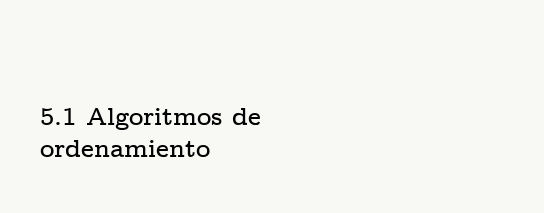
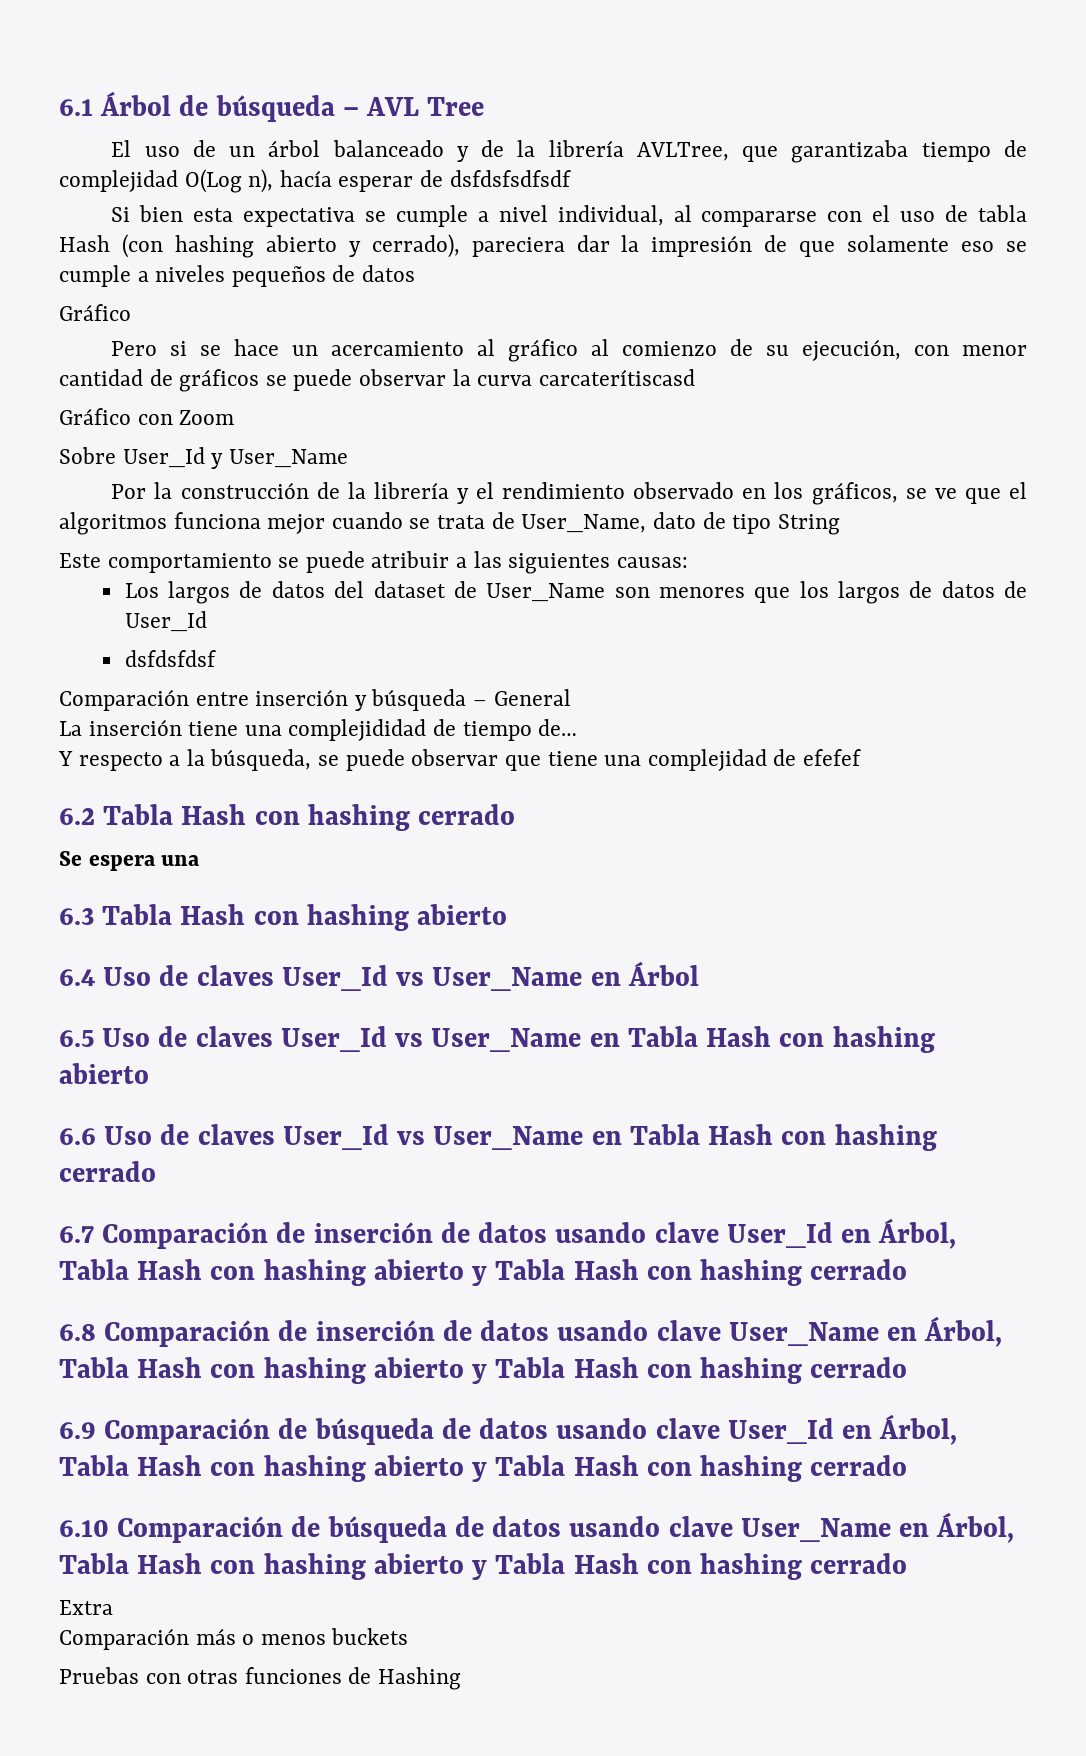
[40,108,261,130] [40,140,210,157] 5.1 Algoritmos de ordenamiento -> [59,91,485,122] [111,140,1028,163] [59,169,571,193] [111,205,1027,227] [59,234,1027,258] [59,265,416,287] [59,304,131,321] [111,339,1027,362] [59,369,695,392] [59,408,235,425] [59,447,348,469] [111,482,1027,505] [59,512,840,535] [59,551,688,574] [124,581,1028,604] [124,611,207,632] [124,650,216,667] [59,689,571,711] [59,719,578,741] [58,749,861,771] [59,804,516,831] [59,851,201,871] [59,904,508,931] [59,961,699,991] [59,1026,935,1053] [59,1063,149,1084] [59,1124,937,1151] [59,1161,156,1182] [59,1218,957,1249] [59,1259,908,1286] [59,1316,1003,1347] [59,1357,908,1384] [59,1414,958,1445] [59,1455,908,1482] [59,1512,1015,1543] [59,1553,908,1580] [59,1600,113,1615] [59,1628,409,1650] [59,1667,462,1690] 6.1 Árbol de búsqueda – AVL Tree // El uso de un árbol balanceado y de la librería AVLTree, que garantizaba tiempo de complejidad O(Log n), hacía esperar de dsfdsfsdfsdf // Si bien esta expectativa se cumple a nivel individual, al compararse con el uso de tabla Hash (con hashing abierto y cerrado), pareciera dar la impresión de que solamente eso se cumple a niveles pequeños de datos // Gráfico // Pero si se hace un acercamiento al gráfico al comienzo de su ejecución, con menor cantidad de gráficos se puede observar la curva carcaterítiscasd // Gráfico con Zoom // Sobre User_Id y User_Name // Por la construcción de la librería y el rendimiento observado en los gráficos, se ve que el algoritmos funciona mejor cuando se trata de User_Name, dato de tipo String // Este comportamiento se puede atribuir a las siguientes causas: // Los largos de datos del dataset de User_Name son menores que los largos de datos de User_Id // dsfdsfdsf // Comparación entre inserción y búsqueda – General // La inserción tiene una complejididad de tiempo de… // Y respecto a la búsqueda, se puede observar que tiene una complejidad de efefef // 6.2 Tabla Hash con hashing cerrado // Se espera una // 6.3 Tabla Hash con hashing abierto // 6.4 Uso de claves User_Id vs User_Name en Árbol // 6.5 Uso de claves User_Id vs User_Name en Tabla Hash con hashing abierto // 6.6 Uso de claves User_Id vs User_Name en Tabla Hash con hashing cerrado // 6.7 Comparación de inserción de datos usando clave User_Id en Árbol, Tabla Hash con hashing abierto y Tabla Hash con hashing cerrado // 6.8 Comparación de inserción de datos usando clave User_Name en Árbol, Tabla Hash con hashing abierto y Tabla Hash con hashing cerrado // 6.9 Comparación de búsqueda de datos usando clave User_Id en Árbol, Tabla Hash con hashing abierto y Tabla Hash con hashing cerrado // 6.10 Comparación de búsqueda de datos usando clave User_Name en Árbol, Tabla Hash con hashing abierto y Tabla Hash con hashing cerrado // Extra // Comparación más o menos buckets // Pruebas con otras funciones de Hashing

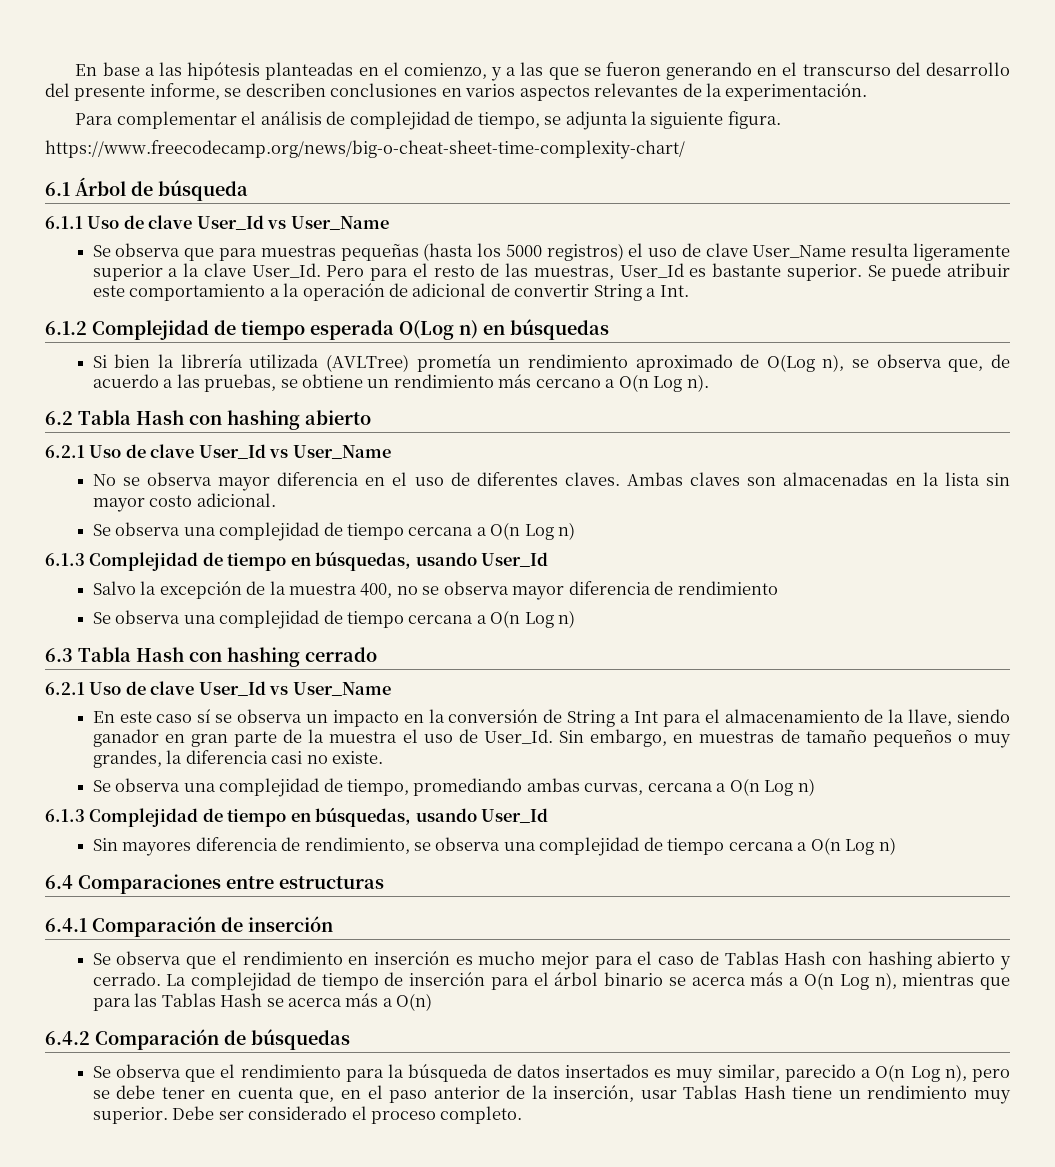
[59,91,485,122] [111,140,1028,163] [59,169,571,193] [111,205,1027,227] [59,234,1027,258] [59,265,416,287] [59,304,131,321] [111,339,1027,362] [59,369,695,392] [59,408,235,425] [59,447,348,469] [111,482,1027,505] [59,512,840,535] [59,551,688,574] [124,581,1028,604] [124,611,207,632] [124,650,216,667] [59,689,571,711] [59,719,578,741] [58,749,861,771] 6.1 Árbol de búsqueda – AVL Tree // El uso de un árbol balanceado y de la librería AVLTree, que garantizaba tiempo de complejidad O(Log n), hacía esperar de dsfdsfsdfsdf // Si bien esta expectativa se cumple a nivel individual, al compararse con el uso de tabla Hash (con hashing abierto y cerrado), pareciera dar la impresión de que solamente eso se cumple a niveles pequeños de datos // Gráfico // Pero si se hace un acercamiento al gráfico al comienzo de su ejecución, con menor cantidad de gráficos se puede observar la curva carcaterítiscasd // Gráfico con Zoom // Sobre User_Id y User_Name // Por la construcción de la librería y el rendimiento observado en los gráficos, se ve que el algoritmos funciona mejor cuando se trata de User_Name, dato de tipo String // Este comportamiento se puede atribuir a las siguientes causas: // Los largos de datos del dataset de User_Name son menores que los largos de datos de User_Id // dsfdsfdsf // Comparación entre inserción y búsqueda – General // La inserción tiene una complejididad de tiempo de… // Y respecto a la búsqueda, se puede observar que tiene una complejidad de efefef -> [75,62,1010,81] [45,83,868,101] [75,111,781,130] [45,140,685,159] [45,177,248,201] [45,215,389,230] [92,243,1011,261] [92,263,1011,281] [92,283,689,301] [45,319,609,340] [92,354,1011,372] [92,374,709,392] En base a las hipótesis planteadas en el comienzo, y a las que se fueron generando en el transcurso del desarrollo del presente informe, se describen conclusiones en varios aspectos relevantes de la experimentación. // Para complementar el análisis de complejidad de tiempo, se adjunta la siguiente figura. // https://www.freecodecamp.org/news/big-o-cheat-sheet-time-complexity-chart/ // 6.1 Árbol de búsqueda // 6.1.1 Uso de clave User_Id vs User_Name // Se observa que para muestras pequeñas (hasta los 5000 registros) el uso de clave User_Name resulta ligeramente superior a la clave User_Id. Pero para el resto de las muestras, User_Id es bastante superior. Se puede atribuir este comportamiento a la operación de adicional de convertir String a Int. // 6.1.2 Complejidad de tiempo esperada O(Log n) en búsquedas // Si bien la librería utilizada (AVLTree) prometía un rendimiento aproximado de O(Log n), se observa que, de acuerdo a las pruebas, se obtiene un rendimiento más cercano a O(n Log n).
[418,804,516,825] [59,851,201,871] cerrado // Se espera una -> [305,410,371,425] [45,444,391,459] [92,472,1010,491] [92,493,276,512] [92,522,576,541] [45,551,549,571] [92,581,778,600] [92,610,576,629] abierto // 6.2.1 Uso de clave User_Id vs User_Name // No se observa mayor diferencia en el uso de diferentes claves. Ambas claves son almacenadas en la lista sin mayor costo adicional. // Se observa una complejidad de tiempo cercana a O(n Log n) // 6.1.3 Complejidad de tiempo en búsquedas, usando User_Id // Salvo la excepción de la muestra 400, no se observa mayor diferencia de rendimiento // Se observa una complejidad de tiempo cercana a O(n Log n)
[417,904,508,925] [59,961,699,991] [59,1026,935,1053] [59,1063,149,1084] [59,1124,937,1151] [59,1161,156,1182] [59,1218,957,1249] [59,1259,908,1286] [59,1316,1003,1347] [59,1357,908,1384] [59,1414,958,1445] [59,1455,908,1482] [59,1512,1015,1543] [59,1553,908,1580] [59,1600,113,1615] [59,1628,409,1650] [59,1667,462,1690] abierto // 6.4 Uso de claves User_Id vs User_Name en Árbol // 6.5 Uso de claves User_Id vs User_Name en Tabla Hash con hashing abierto // 6.6 Uso de claves User_Id vs User_Name en Tabla Hash con hashing cerrado // 6.7 Comparación de inserción de datos usando clave User_Id en Árbol, Tabla Hash con hashing abierto y Tabla Hash con hashing cerrado // 6.8 Comparación de inserción de datos usando clave User_Name en Árbol, Tabla Hash con hashing abierto y Tabla Hash con hashing cerrado // 6.9 Comparación de búsqueda de datos usando clave User_Id en Árbol, Tabla Hash con hashing abierto y Tabla Hash con hashing cerrado // 6.10 Comparación de búsqueda de datos usando clave User_Name en Árbol, Tabla Hash con hashing abierto y Tabla Hash con hashing cerrado // Extra // Comparación más o menos buckets // Pruebas con otras funciones de Hashing -> [305,647,377,662] [45,681,391,696] [92,709,1010,727] [92,729,1011,748] [92,750,383,768] [92,778,815,797] [45,807,549,827] [92,837,896,856] [45,874,384,894] [45,916,333,937] [92,951,1011,970] [92,972,1010,991] [92,993,433,1011] [45,1029,350,1050] [92,1064,1011,1083] [92,1085,1011,1104] [92,1106,523,1124] cerrado // 6.2.1 Uso de clave User_Id vs User_Name // En este caso sí se observa un impacto en la conversión de String a Int para el almacenamiento de la llave, siendo ganador en gran parte de la muestra el uso de User_Id. Sin embargo, en muestras de tamaño pequeños o muy grandes, la diferencia casi no existe. // Se observa una complejidad de tiempo, promediando ambas curvas, cercana a O(n Log n) // 6.1.3 Complejidad de tiempo en búsquedas, usando User_Id // Sin mayores diferencia de rendimiento, se observa una complejidad de tiempo cercana a O(n Log n) // 6.4 Comparaciones entre estructuras // 6.4.1 Comparación de inserción // Se observa que el rendimiento en inserción es mucho mejor para el caso de Tablas Hash con hashing abierto y cerrado. La complejidad de tiempo de inserción para el árbol binario se acerca más a O(n Log n), mientras que para las Tablas Hash se acerca más a O(n) // 6.4.2 Comparación de búsquedas // Se observa que el rendimiento para la búsqueda de datos insertados es muy similar, parecido a O(n Log n), pero se debe tener en cuenta que, en el paso anterior de la inserción, usar Tablas Hash tiene un rendimiento muy superior. Debe ser considerado el proceso completo.

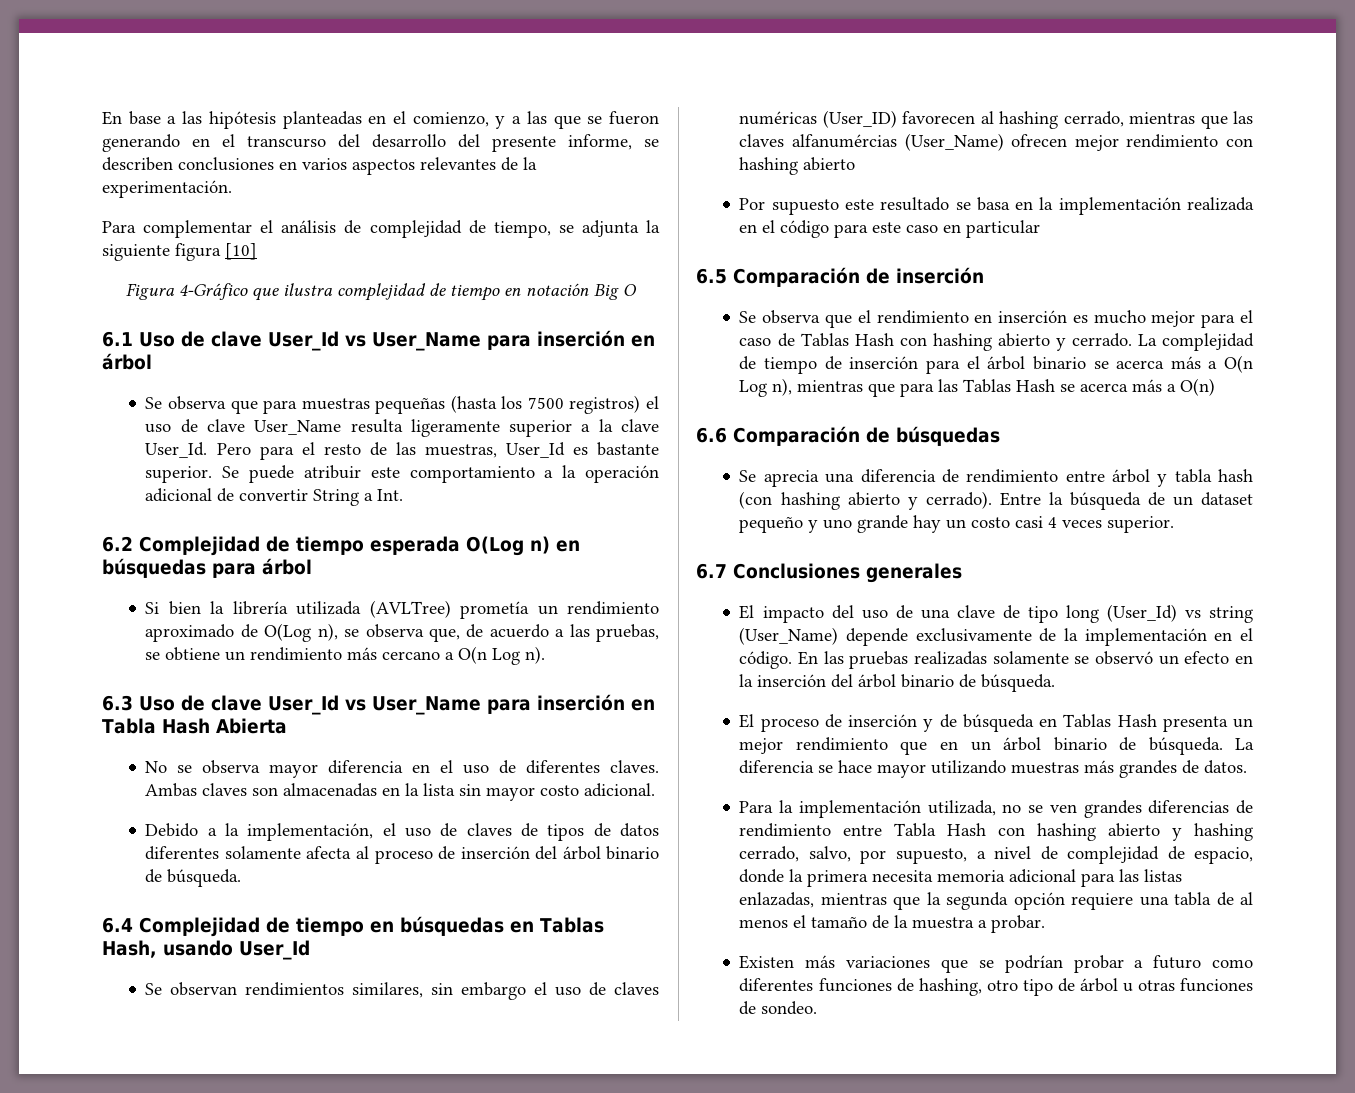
[727,111,781,129] [45,140,685,159] [45,177,248,201] [45,215,389,230] figura. // https://www.freecodecamp.org/news/big-o-cheat-sheet-time-complexity-chart/ // 6.1 Árbol de búsqueda // 6.1.1 Uso de clave User_Id vs User_Name -> [175,243,257,261] [126,283,637,301] [102,330,655,351] [102,353,152,370] figura [10] // Figura 4-Gráfico que ilustra complejidad de tiempo en notación Big O // 6.1 Uso de clave User_Id vs User_Name para inserción en árbol
[505,244,542,257] 5000 -> [527,397,564,409] 7500
[388,283,408,297] de -> (660, 474) none
[45,321,87,335] 6.1.2 -> [102,536,133,552] 6.2
(609, 329) none -> [212,558,312,578] para árbol
[45,410,371,430] [45,444,391,459] 6.2 Tabla Hash con hashing abierto // 6.2.1 Uso de clave User_Id vs User_Name -> [102,694,655,715] [102,718,287,734] 6.3 Uso de clave User_Id vs User_Name para inserción en Tabla Hash Abierta
[92,522,576,541] [45,551,549,571] [92,581,778,600] [92,610,576,629] [45,647,377,667] [45,681,391,696] [92,709,1010,727] [92,729,1011,748] [92,750,383,768] [92,778,815,797] [45,807,549,827] [92,837,896,856] [45,874,384,894] [45,918,87,932] Se observa una complejidad de tiempo cercana a O(n Log n) // 6.1.3 Complejidad de tiempo en búsquedas, usando User_Id // Salvo la excepción de la muestra 400, no se observa mayor diferencia de rendimiento // Se observa una complejidad de tiempo cercana a O(n Log n) // 6.3 Tabla Hash con hashing cerrado // 6.2.1 Uso de clave User_Id vs User_Name // En este caso sí se observa un impacto en la conversión de String a Int para el almacenamiento de la llave, siendo ganador en gran parte de la muestra el uso de User_Id. Sin embargo, en muestras de tamaño pequeños o muy grandes, la diferencia casi no existe. // Se observa una complejidad de tiempo, promediando ambas curvas, cercana a O(n Log n) // 6.1.3 Complejidad de tiempo en búsquedas, usando User_Id // Sin mayores diferencia de rendimiento, se observa una complejidad de tiempo cercana a O(n Log n) // 6.4 Comparaciones entre estructuras // 6.4.1 -> [145,823,659,841] [145,846,659,864] [145,869,242,887] [102,916,604,937] [102,940,310,960] [145,982,659,1000] [739,110,1253,129] [739,133,1253,151] [739,157,856,175] [739,197,1254,215] [739,220,1041,238] [696,268,727,284] Debido a la implementación, el uso de claves de tipos de datos diferentes solamente afecta al proceso de inserción del árbol binario de búsqueda. // 6.4 Complejidad de tiempo en búsquedas en Tablas Hash, usando User_Id // Se observan rendimientos similares, sin embargo el uso de claves numéricas (User_ID) favorecen al hashing cerrado, mientras que las claves alfanumércias (User_Name) ofrecen mejor rendimiento con hashing abierto // Por supuesto este resultado se basa en la implementación realizada en el código para este caso en particular // 6.5
[45,1031,90,1045] 6.4.2 -> [696,427,727,443] 6.6
[115,1064,1011,1083] [92,1085,1011,1104] [92,1106,523,1124] observa que el rendimiento para la búsqueda de datos insertados es muy similar, parecido a O(n Log n), pero se debe tener en cuenta que, en el paso anterior de la inserción, usar Tablas Hash tiene un rendimiento muy superior. Debe ser considerado el proceso completo. -> [763,469,1253,487] [739,491,1253,510] [739,515,1175,533] [696,563,962,583] [739,604,1253,623] [739,627,1253,646] [739,651,1253,669] [739,674,1056,692] [739,714,1253,732] [739,737,1254,755] [739,760,1248,778] [739,800,1253,818] [739,823,1253,841] [739,846,1253,864] [739,869,1183,887] [739,892,1253,910] [739,915,1046,933] [739,955,1253,973] [739,978,1253,996] [739,1001,818,1015] aprecia una diferencia de rendimiento entre árbol y tabla hash (con hashing abierto y cerrado). Entre la búsqueda de un dataset pequeño y uno grande hay un costo casi 4 veces superior. // 6.7 Conclusiones generales // El impacto del uso de una clave de tipo long (User_Id) vs string (User_Name) depende exclusivamente de la implementación en el código. En las pruebas realizadas solamente se observó un efecto en la inserción del árbol binario de búsqueda. // El proceso de inserción y de búsqueda en Tablas Hash presenta un mejor rendimiento que en un árbol binario de búsqueda. La diferencia se hace mayor utilizando muestras más grandes de datos. // Para la implementación utilizada, no se ven grandes diferencias de rendimiento entre Tabla Hash con hashing abierto y hashing cerrado, salvo, por supuesto, a nivel de complejidad de espacio, donde la primera necesita memoria adicional para las listas enlazadas, mientras que la segunda opción requiere una tabla de al menos el tamaño de la muestra a probar. // Existen más variaciones que se podrían probar a futuro como diferentes funciones de hashing, otro tipo de árbol u otras funciones de sondeo.

